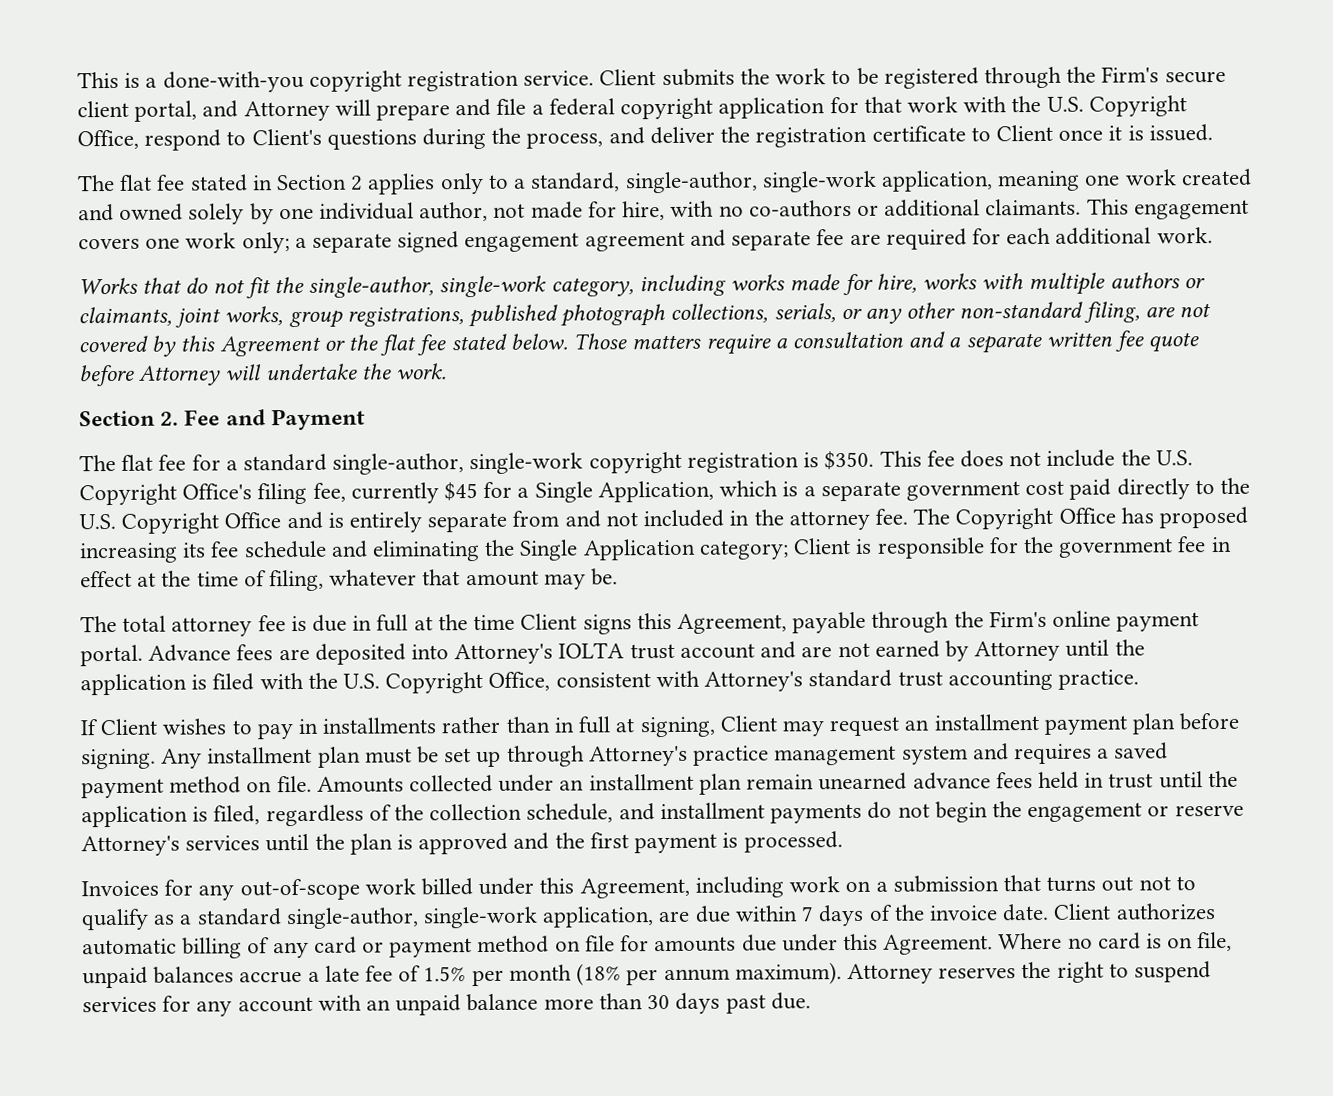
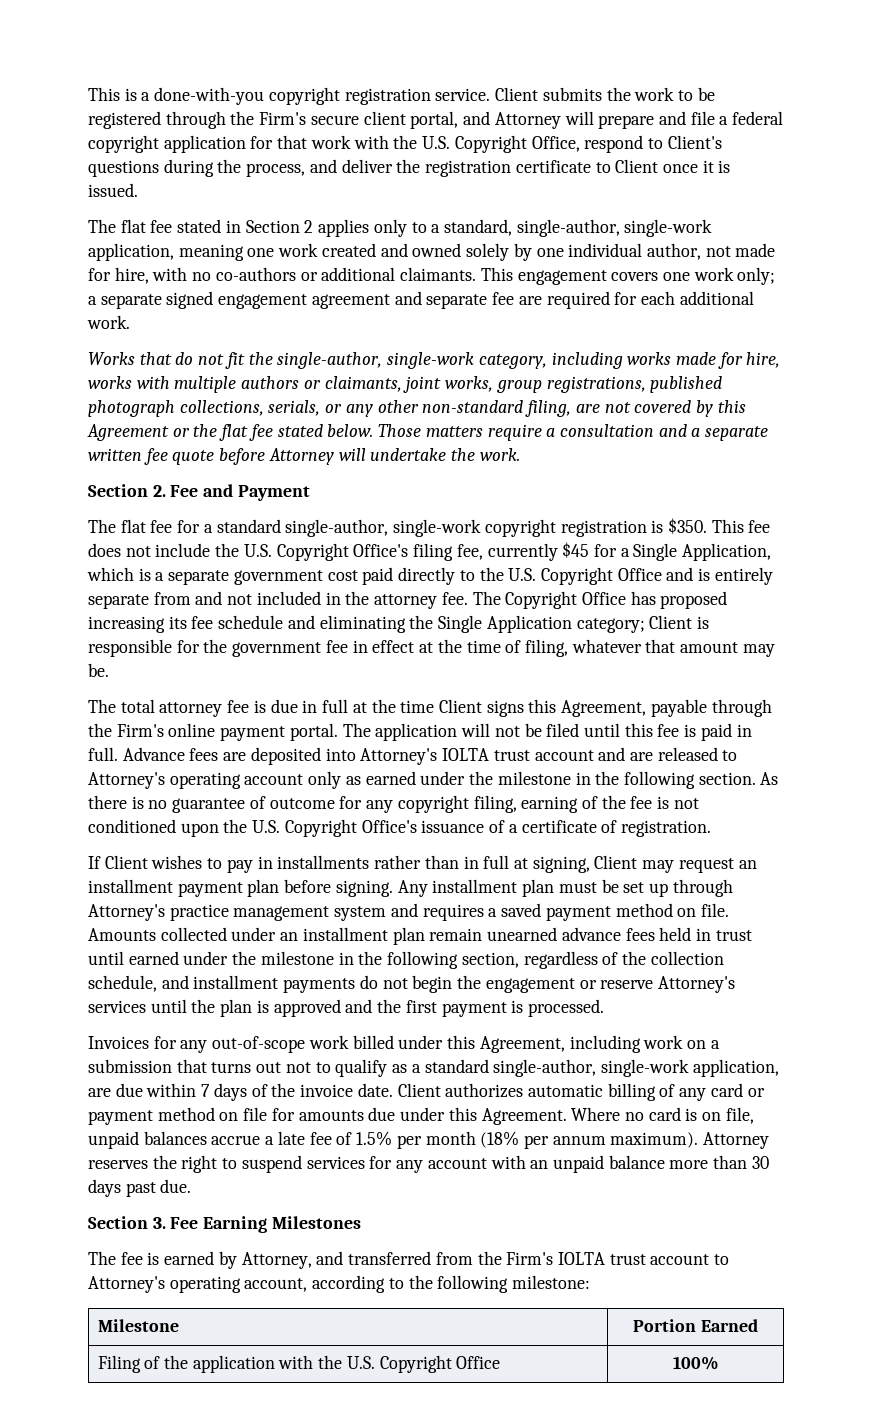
(143, 655) none -> [342,723,752,741] [88,747,118,761] The application will not be filed until this fee is paid in full.
[837,639,1145,662] [80,669,1139,696] not earned by Attorney until the application is filed with the U.S. Copyright Office, consistent with Attorney's standard trust accounting practice. -> [657,747,738,761] [88,771,779,789] [88,795,699,813] [88,819,711,837] released to Attorney's operating account only as earned under the milestone in the following section. As there is no guarantee of outcome for any copyright filing, earning of the fee is not conditioned upon the U.S. Copyright Office's issuance of a certificate of registration.
[1207,770,1238,788] [81,805,261,828] the application is filed, -> [128,951,519,969] earned under the milestone in the following section,
(811, 1001) none -> [88,1216,361,1233] [88,1251,730,1269] [88,1275,591,1293] [97,1319,179,1332] [633,1319,758,1332] [97,1355,501,1373] [672,1356,719,1370] // Section 3. Fee Earning Milestones // The fee is earned by Attorney, and transferred from the Firm's IOLTA trust account to Attorney's operating account, according to the following milestone: // Milestone | Portion Earned // Filing of the application with the U.S. Copyright Office | 100%

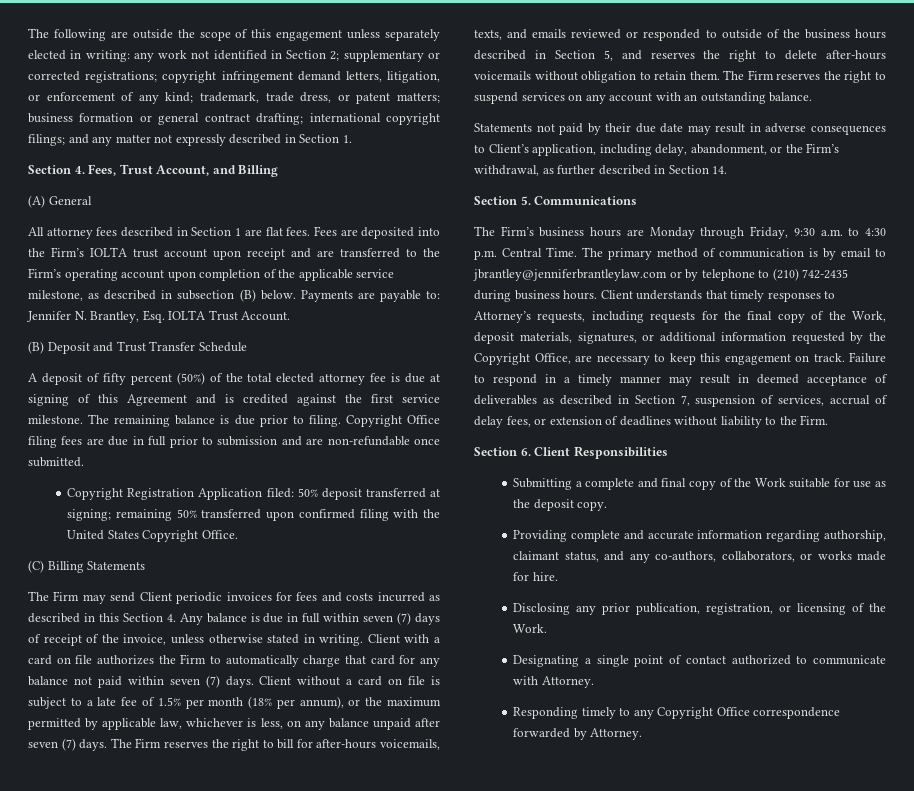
[88,87,715,105] [88,111,784,129] [88,135,722,153] [88,159,731,177] [88,183,138,197] [88,219,713,237] [88,243,776,261] [88,267,776,285] [88,291,754,309] [87,315,130,329] [88,352,781,369] [88,376,723,393] [88,400,746,417] [87,424,769,441] [88,448,520,465] [88,484,310,501] [88,518,771,537] [88,542,772,561] [87,567,773,585] [88,591,728,609] [88,615,709,633] [88,639,775,657] [88,663,109,677] [88,699,772,717] [88,723,752,741] [88,747,738,765] [88,771,779,789] [88,795,699,813] [88,819,711,837] [88,855,757,873] [88,879,733,897] [88,903,729,921] [88,927,752,945] [88,951,724,969] [88,975,735,993] [88,999,604,1017] [88,1035,720,1053] [88,1059,779,1077] [88,1083,765,1101] [88,1107,754,1125] [88,1131,261,1149] This is a done-with-you copyright registration service. Client submits the work to be registered through the Firm's secure client portal, and Attorney will prepare and file a federal copyright application for that work with the U.S. Copyright Office, respond to Client's questions during the process, and deliver the registration certificate to Client once it is issued. // The flat fee stated in Section 2 applies only to a standard, single-author, single-work application, meaning one work created and owned solely by one individual author, not made for hire, with no co-authors or additional claimants. This engagement covers one work only; a separate signed engagement agreement and separate fee are required for each additional work. // Works that do not fit the single-author, single-work category, including works made for hire, works with multiple authors or claimants, joint works, group registrations, published photograph collections, serials, or any other non-standard filing, are not covered by this Agreement or the flat fee stated below. Those matters require a consultation and a separate written fee quote before Attorney will undertake the work. // Section 2. Fee and Payment // The flat fee for a standard single-author, single-work copyright registration is $350. This fee does not include the U.S. Copyright Office's filing fee, currently $45 for a Single Application, which is a separate government cost paid directly to the U.S. Copyright Office and is entirely separate from and not included in the attorney fee. The Copyright Office has proposed increasing its fee schedule and eliminating the Single Application category; Client is responsible for the government fee in effect at the time of filing, whatever that amount may be. // The total attorney fee is due in full at the time Client signs this Agreement, payable through the Firm's online payment portal. The application will not be filed until this fee is paid in full. Advance fees are deposited into Attorney's IOLTA trust account and are released to Attorney's operating account only as earned under the milestone in the following section. As there is no guarantee of outcome for any copyright filing, earning of the fee is not conditioned upon the U.S. Copyright Office's issuance of a certificate of registration. // If Client wishes to pay in installments rather than in full at signing, Client may request an installment payment plan before signing. Any installment plan must be set up through Attorney's practice management system and requires a saved payment method on file. Amounts collected under an installment plan remain unearned advance fees held in trust until earned under the milestone in the following section, regardless of the collection schedule, and installment payments do not begin the engagement or reserve Attorney's services until the plan is approved and the first payment is processed. // Invoices for any out-of-scope work billed under this Agreement, including work on a submission that turns out not to qualify as a standard single-author, single-work application, are due within 7 days of the invoice date. Client authorizes automatic billing of any card or payment method on file for amounts due under this Agreement. Where no card is on file, unpaid balances accrue -> [28,28,440,41] [28,50,440,62] [28,71,441,83] [28,92,441,104] [28,113,440,125] [28,134,352,146] [28,164,279,177] [28,195,92,208] [28,226,440,239] [28,247,440,260] [28,268,395,281] [28,289,441,302] [27,310,291,323] [28,341,247,354] [28,372,440,385] [28,394,440,406] [28,414,441,427] [28,436,441,448] [28,457,84,467] [67,488,440,500] [67,509,441,521] [67,530,238,542] [28,560,146,573] [28,591,441,604] [28,612,440,625] [28,634,440,646] [28,654,441,667] [28,675,440,688] [28,697,82,709] The following are outside the scope of this engagement unless separately elected in writing: any work not identified in Section 2; supplementary or corrected registrations; copyright infringement demand letters, litigation, or enforcement of any kind; trademark, trade dress, or patent matters; business formation or general contract drafting; international copyright filings; and any matter not expressly described in Section 1. // Section 4. Fees, Trust Account, and Billing // (A) General // All attorney fees described in Section 1 are flat fees. Fees are deposited into the Firm’s IOLTA trust account upon receipt and are transferred to the Firm’s operating account upon completion of the applicable service milestone, as described in subsection (B) below. Payments are payable to: Jennifer N. Brantley, Esq. IOLTA Trust Account. // (B) Deposit and Trust Transfer Schedule // A deposit of fifty percent (50%) of the total elected attorney fee is due at signing of this Agreement and is credited against the first service milestone. The remaining balance is due prior to filing. Copyright Office filing fees are due in full prior to submission and are non-refundable once submitted. // Copyright Registration Application filed: 50% deposit transferred at signing; remaining 50% transferred upon confirmed filing with the United States Copyright Office. // (C) Billing Statements // The Firm may send Client periodic invoices for fees and costs incurred as described in this Section 4. Any balance is due in full within seven (7) days of receipt of the invoice, unless otherwise stated in writing. Client with a card on file authorizes the Firm to automatically charge that card for any balance not paid within seven (7) days. Client without a card on file is subject to
[552,1132,770,1149] annum maximum). Attorney -> [299,696,441,709] [28,718,440,730] [28,738,440,751] [474,29,886,41] [474,50,886,62] [474,70,774,83] annum), or the maximum permitted by applicable law, whichever is less, on any balance unpaid after seven (7) days. The Firm reserves the right to bill for after-hours voicemails, texts, and emails reviewed or responded to outside of the business hours described in Section 5, and reserves the right to delete after-hours voicemails without obligation to retain them. The Firm
[369,1156,393,1169] for -> [568,94,583,101] on
[552,1155,769,1173] [88,1179,192,1197] [88,1216,361,1233] [88,1251,730,1269] [88,1275,591,1293] [97,1319,179,1332] [633,1319,758,1332] [97,1355,501,1373] [672,1356,719,1370] unpaid balance more than 30 days past due. // Section 3. Fee Earning Milestones // The fee is earned by Attorney, and transferred from the Firm's IOLTA trust account to Attorney's operating account, according to the following milestone: // Milestone | Portion Earned // Filing of the application with the U.S. Copyright Office | 100% -> [700,92,813,104] [474,123,886,135] [474,143,840,156] [474,165,728,176] [474,196,638,205] [474,226,887,239] [474,247,886,260] [473,268,849,281] [474,290,836,302] [474,311,886,323] [474,332,886,344] [474,352,886,365] [474,374,888,386] [474,395,888,407] [474,415,829,428] [474,446,668,459] [513,478,886,490] [513,499,608,511] [513,530,886,542] [513,551,887,563] [513,572,558,581] [513,603,886,615] [513,624,548,633] [513,655,887,667] [513,676,594,688] [513,707,841,719] [513,728,643,740] outstanding balance. // Statements not paid by their due date may result in adverse consequences to Client’s application, including delay, abandonment, or the Firm’s withdrawal, as further described in Section 14. // Section 5. Communications // The Firm’s business hours are Monday through Friday, 9:30 a.m. to 4:30 p.m. Central Time. The primary method of communication is by email to jbrantley@jenniferbrantleylaw.com or by telephone to (210) 742-2435 during business hours. Client understands that timely responses to Attorney’s requests, including requests for the final copy of the Work, deposit materials, signatures, or additional information requested by the Copyright Office, are necessary to keep this engagement on track. Failure to respond in a timely manner may result in deemed acceptance of deliverables as described in Section 7, suspension of services, accrual of delay fees, or extension of deadlines without liability to the Firm. // Section 6. Client Responsibilities // Submitting a complete and final copy of the Work suitable for use as the deposit copy. // Providing complete and accurate information regarding authorship, claimant status, and any co-authors, collaborators, or works made for hire. // Disclosing any prior publication, registration, or licensing of the Work. // Designating a single point of contact authorized to communicate with Attorney. // Responding timely to any Copyright Office correspondence forwarded by Attorney.

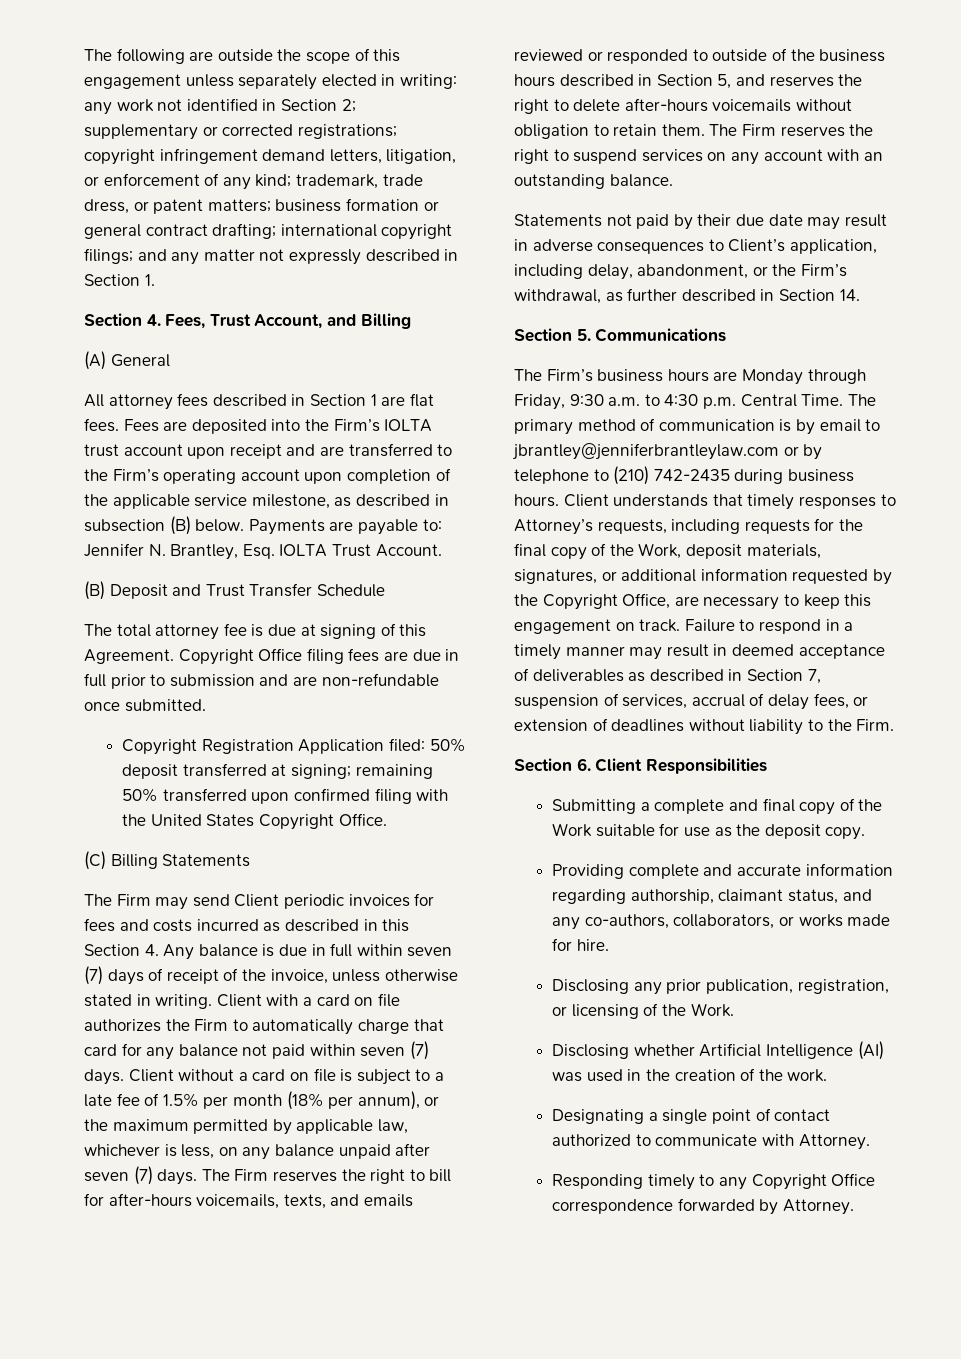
[28,372,315,385] A deposit of fifty percent (50%) of the total elected -> [84,624,151,637] The total
[127,394,440,406] [28,414,341,427] Agreement and is credited against the first service milestone. The remaining balance is due prior to filing. -> [84,649,174,664] Agreement.
(548, 628) none -> [552,1041,884,1060] [552,1068,828,1082] // Disclosing whether Artificial Intelligence (AI) was used in the creation of the work.

